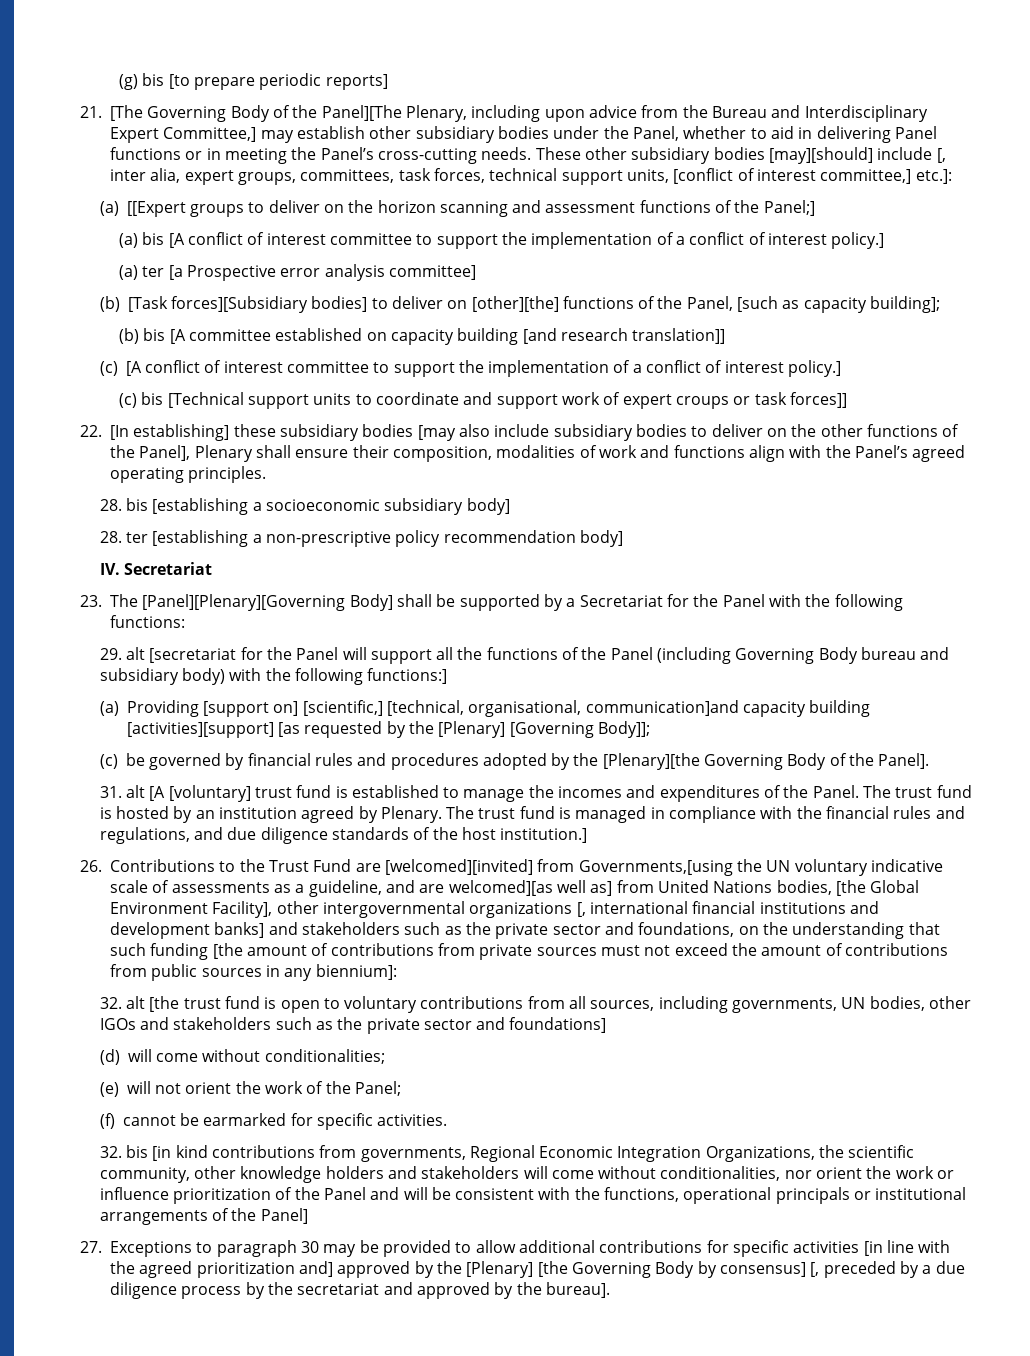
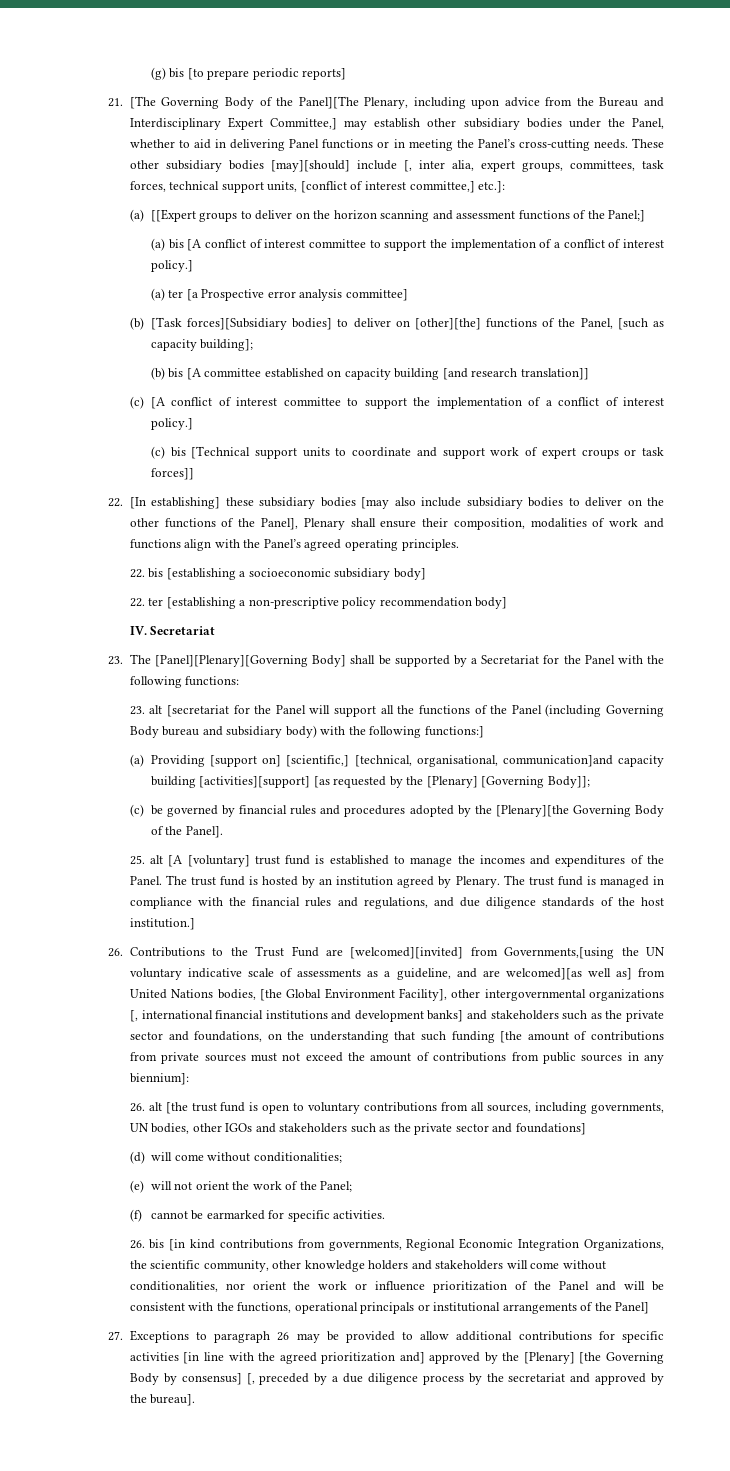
[99,499,122,511] 28. -> [129,569,145,578] 22.
[99,531,122,543] 28. -> [129,598,145,607] 22.
[99,648,122,660] 29. -> [129,706,145,715] 23.
[99,786,122,798] 31. -> [129,855,145,865] 25.
[99,997,122,1009] 32. -> [129,1103,145,1112] 26.
[99,1146,122,1158] 32. -> [129,1240,145,1249] 26.
[301,1241,320,1253] 30 -> [277,1332,290,1341] 26

